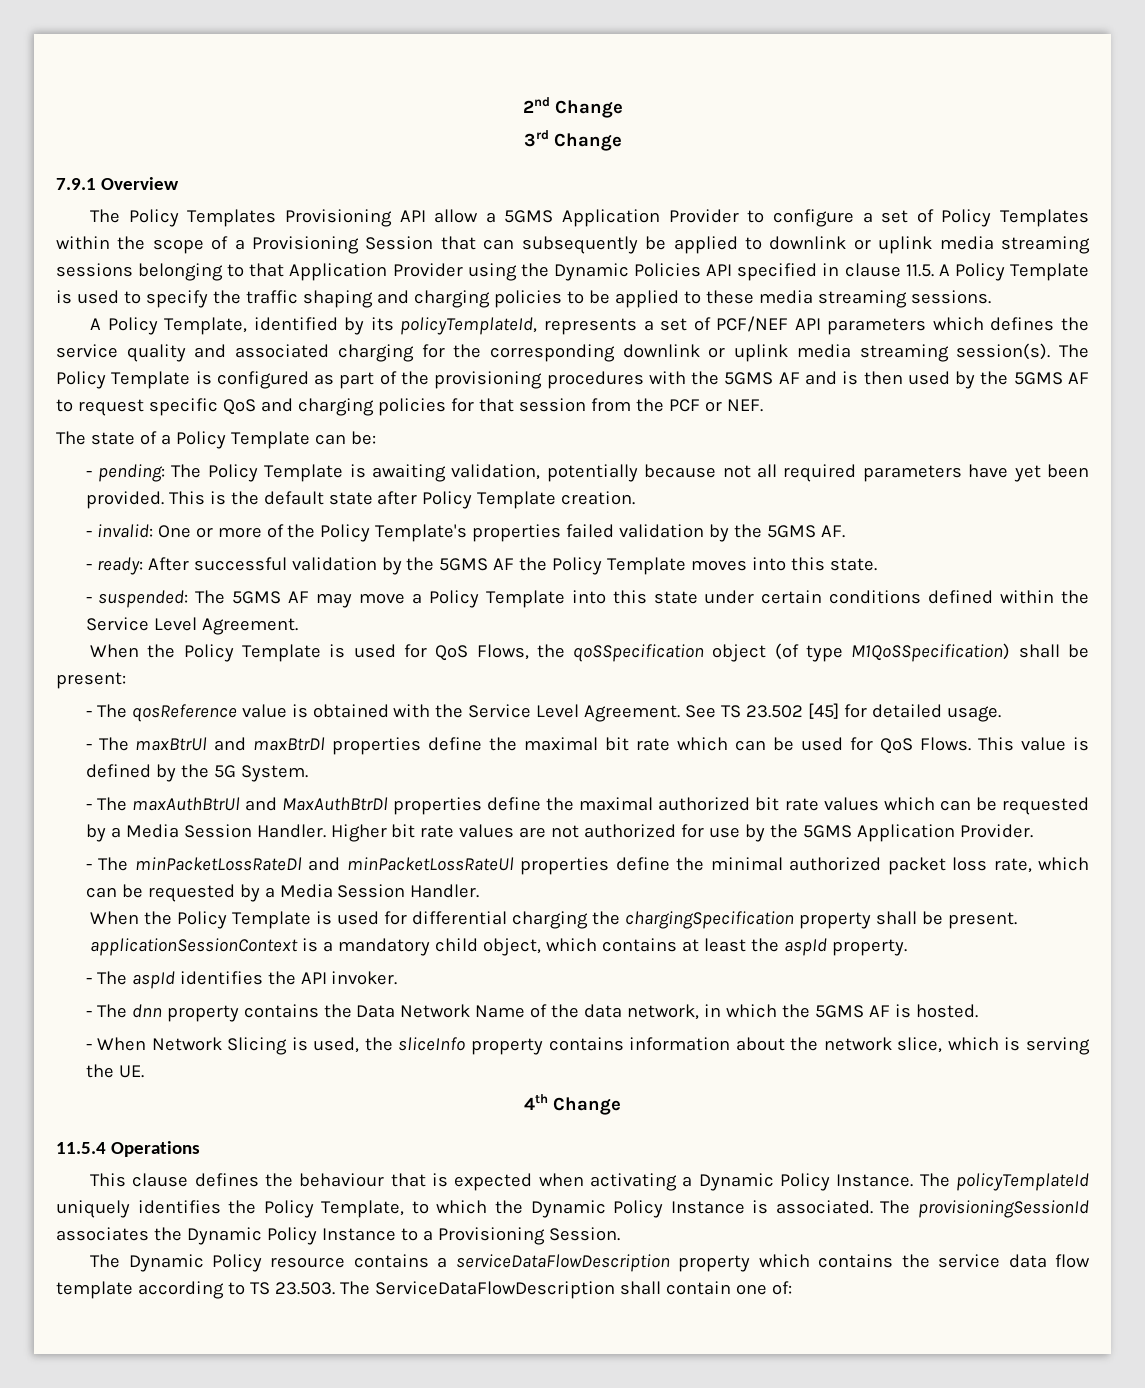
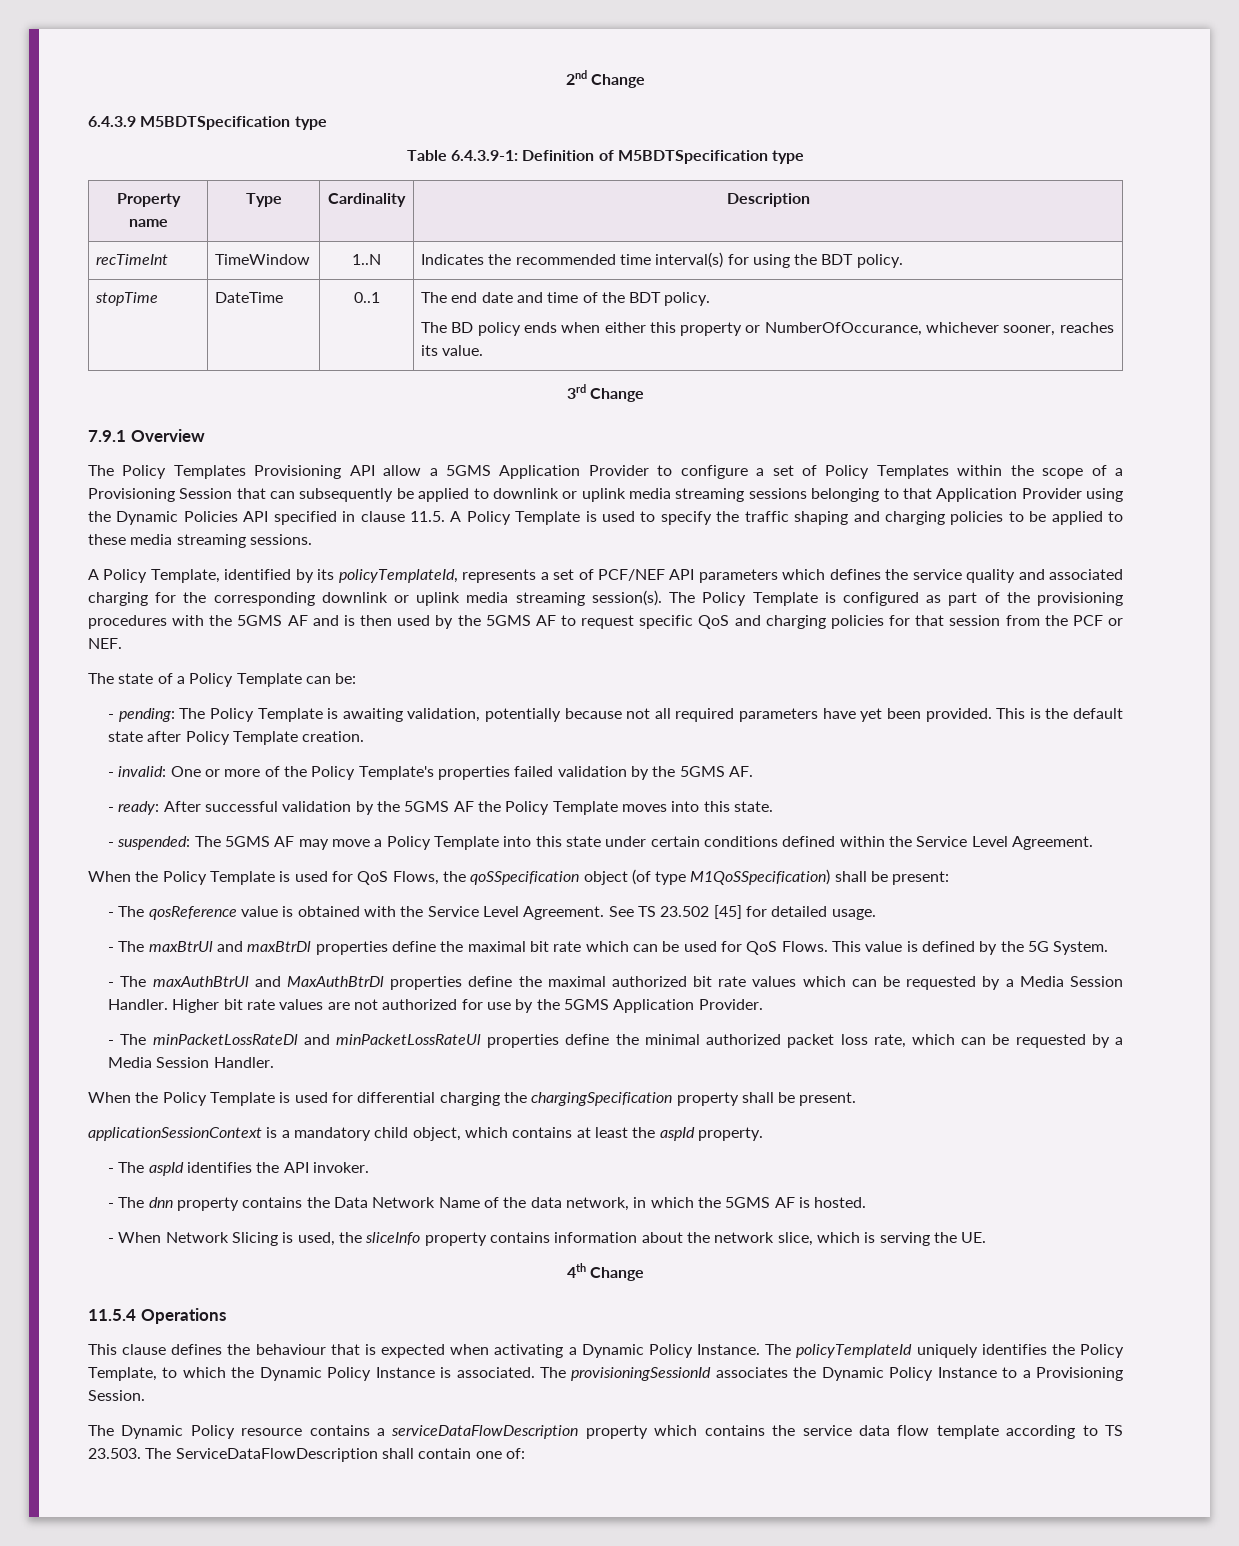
(623, 109) none -> [88,116,327,130] [406,150,805,164] [116,193,181,207] [128,219,168,227] [245,193,282,207] [328,193,406,207] [726,193,810,207] [95,254,168,265] [214,254,310,265] [352,254,381,265] [420,252,903,268] [94,292,158,306] [214,292,283,303] [353,292,380,303] [420,292,711,306] [420,322,1114,336] [420,345,484,356] // 6.4.3.9 M5BDTSpecification type // Table 6.4.3.9-1: Definition of M5BDTSpecification type // Property name | Type | Cardinality | Description // recTimeInt | TimeWindow | 1..N | Indicates the recommended time interval(s) for using the BDT policy. // stopTime | DateTime | 0..1 | The end date and time of the BDT policy. // The BD policy ends when either this property or NumberOfOccurance, whichever sooner, reaches its value.

